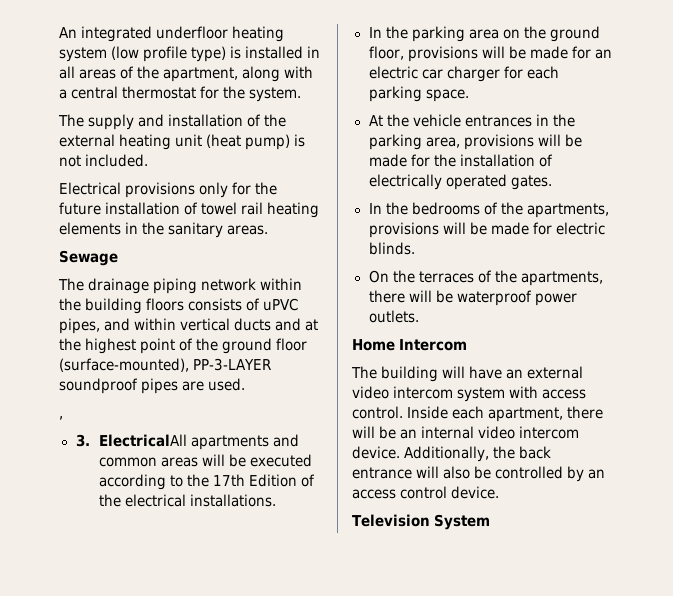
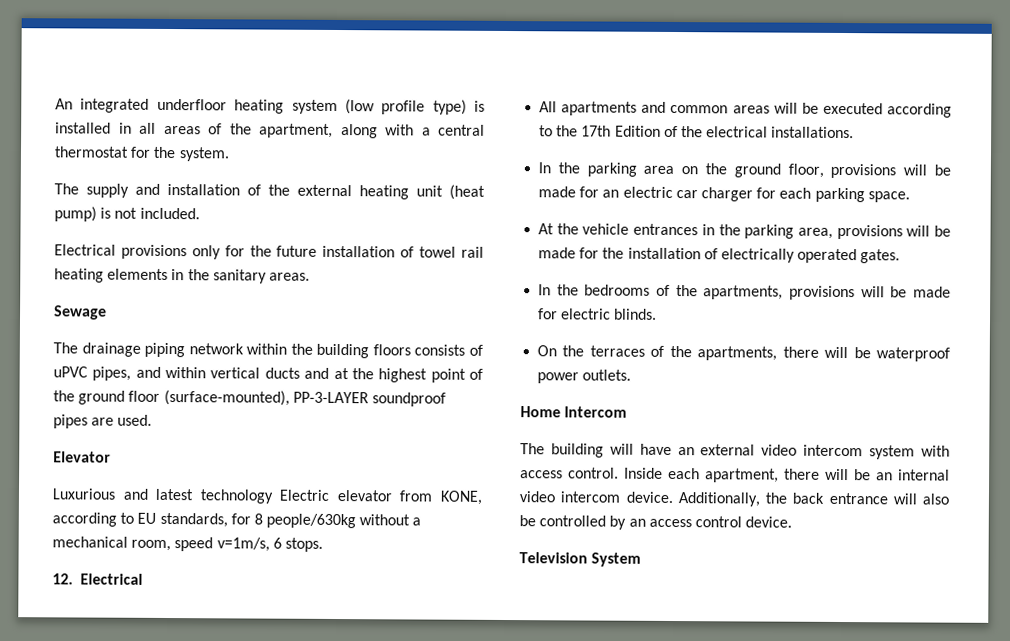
[59,416,63,420] [75,434,187,447] , // 3. ElectricalAll -> [53,451,111,463] [52,488,482,505] [52,512,422,529] [52,536,323,552] [52,573,143,585] [539,101,558,113] Elevator // Luxurious and latest technology Electric elevator from KONE, according to EU standards, for 8 people/630kg without a mechanical room, speed v=1m/s, 6 stops. // 12. Electrical // All

